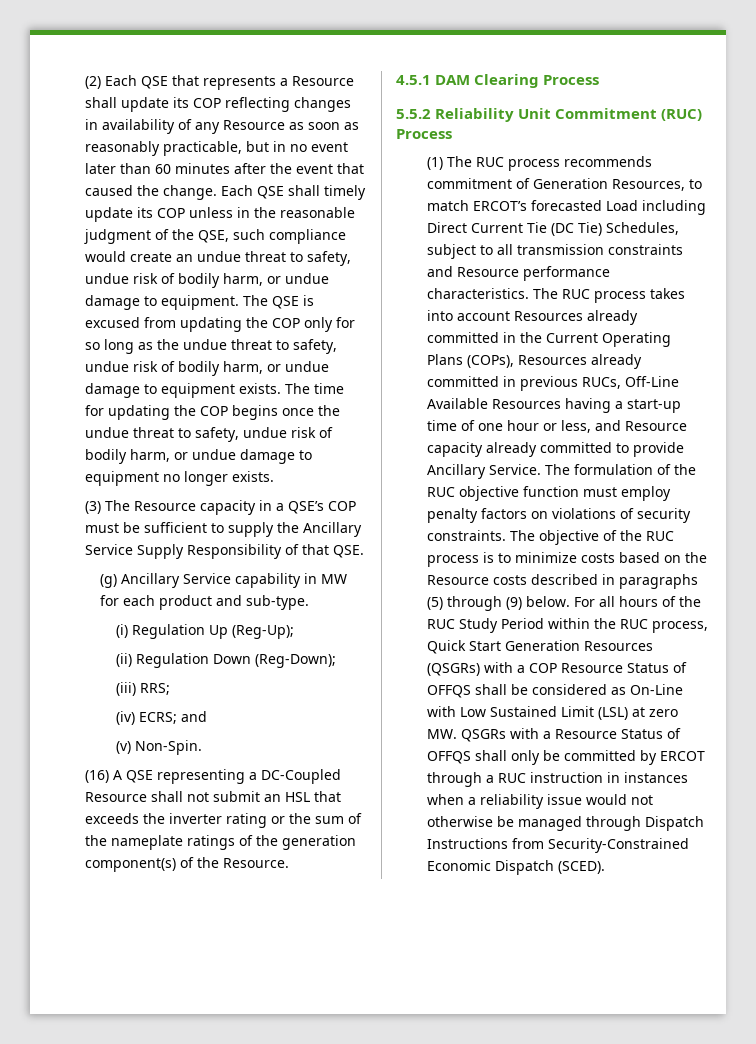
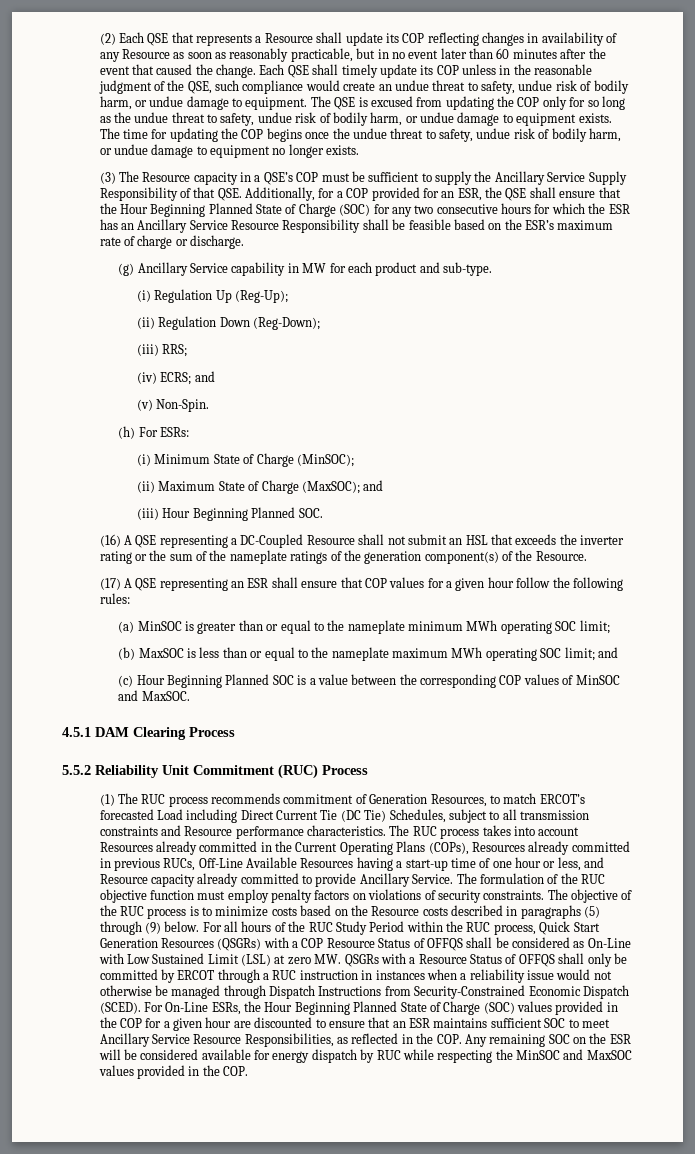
(364, 551) none -> [245,187,621,201] [99,203,630,217] [99,219,614,233] [99,235,245,249] Additionally, for a COP provided for an ESR, the QSE shall ensure that the Hour Beginning Planned State of Charge (SOC) for any two consecutive hours for which the ESR has an Ancillary Service Resource Responsibility shall be feasible based on the ESR’s maximum rate of charge or discharge.
(202, 747) none -> [118,426,190,439] [137,453,354,467] [137,480,384,494] [137,507,323,521] // (h) For ESRs: // (i) Minimum State of Charge (MinSOC); // (ii) Maximum State of Charge (MaxSOC); and // (iii) Hour Beginning Planned SOC.
(289, 863) none -> [99,577,623,591] [99,593,130,604] [118,620,610,634] [118,647,618,661] [118,674,620,688] [118,690,190,701] // (17) A QSE representing an ESR shall ensure that COP values for a given hour follow the following rules: // (a) MinSOC is greater than or equal to the nameplate minimum MWh operating SOC limit; // (b) MaxSOC is less than or equal to the nameplate maximum MWh operating SOC limit; and // (c) Hour Beginning Planned SOC is a value between the corresponding COP values of MinSOC and MaxSOC.
(605, 867) none -> [143,1001,618,1015] [99,1017,610,1031] [99,1033,631,1047] [98,1049,632,1063] [98,1065,249,1079] For On-Line ESRs, the Hour Beginning Planned State of Charge (SOC) values provided in the COP for a given hour are discounted to ensure that an ESR maintains sufficient SOC to meet Ancillary Service Resource Responsibilities, as reflected in the COP. Any remaining SOC on the ESR will be considered available for energy dispatch by RUC while respecting the MinSOC and MaxSOC values provided in the COP.

